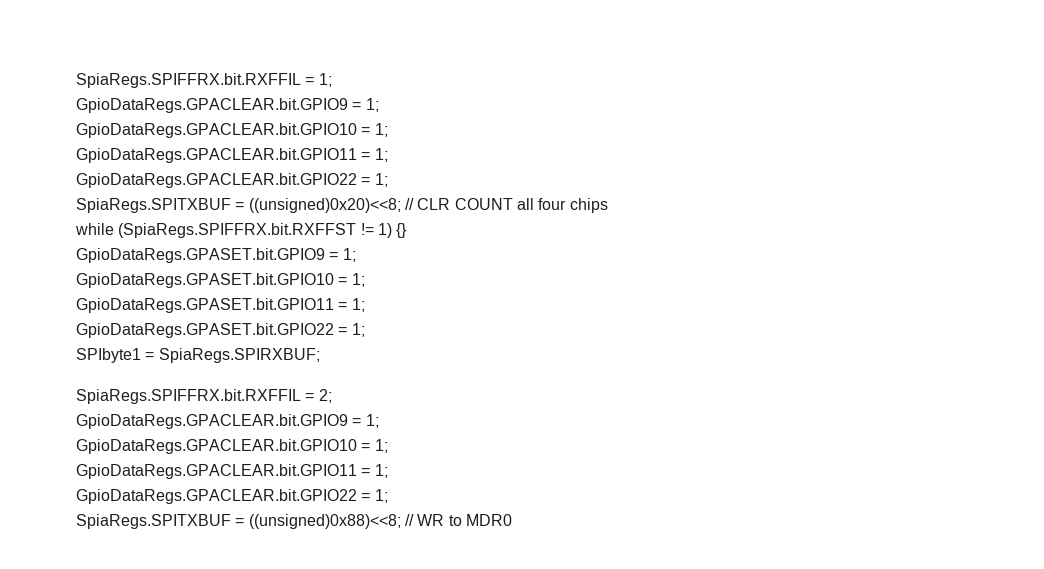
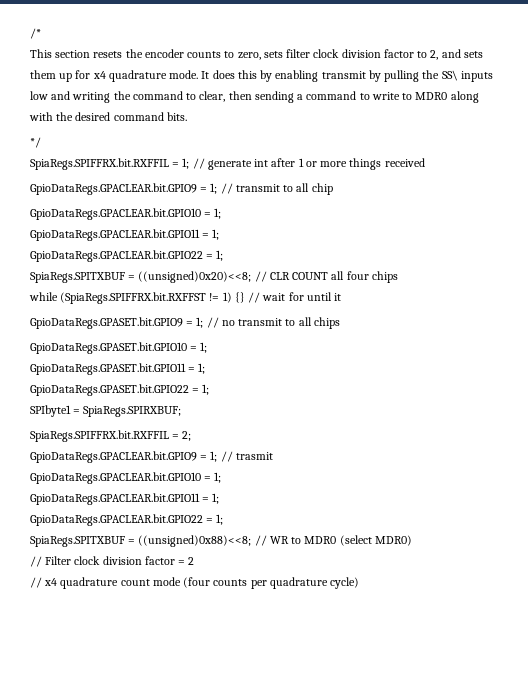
[76,73,332,88] [76,98,379,113] SpiaRegs.SPIFFRX.bit.RXFFIL = 1; // GpioDataRegs.GPACLEAR.bit.GPIO9 = 1; -> [30,28,41,39] [30,49,483,60] [30,70,493,82] [30,91,479,103] [29,112,187,121] [30,137,41,148] [30,158,425,170] [30,183,333,195] /* // This section resets the encoder counts to zero, sets filter clock division factor to 2, and sets them up for x4 quadrature mode. It does this by enabling transmit by pulling the SS\ inputs low and writing the command to clear, then sending a command to write to MDR0 along with the desired command bits. // */ // SpiaRegs.SPIFFRX.bit.RXFFIL = 1; // generate int after 1 or more things received // GpioDataRegs.GPACLEAR.bit.GPIO9 = 1; // transmit to all chip
[76,248,356,263] // GpioDataRegs.GPASET.bit.GPIO9 = 1; -> [248,292,342,303] [30,317,340,329] // wait for until it // GpioDataRegs.GPASET.bit.GPIO9 = 1; // no transmit to all chips
(379, 421) none -> [220,451,273,462] // trasmit
(512, 520) none -> [339,535,412,546] [30,556,195,567] [30,577,360,589] (select MDR0) // // Filter clock division factor = 2 // // x4 quadrature count mode (four counts per quadrature cycle)

